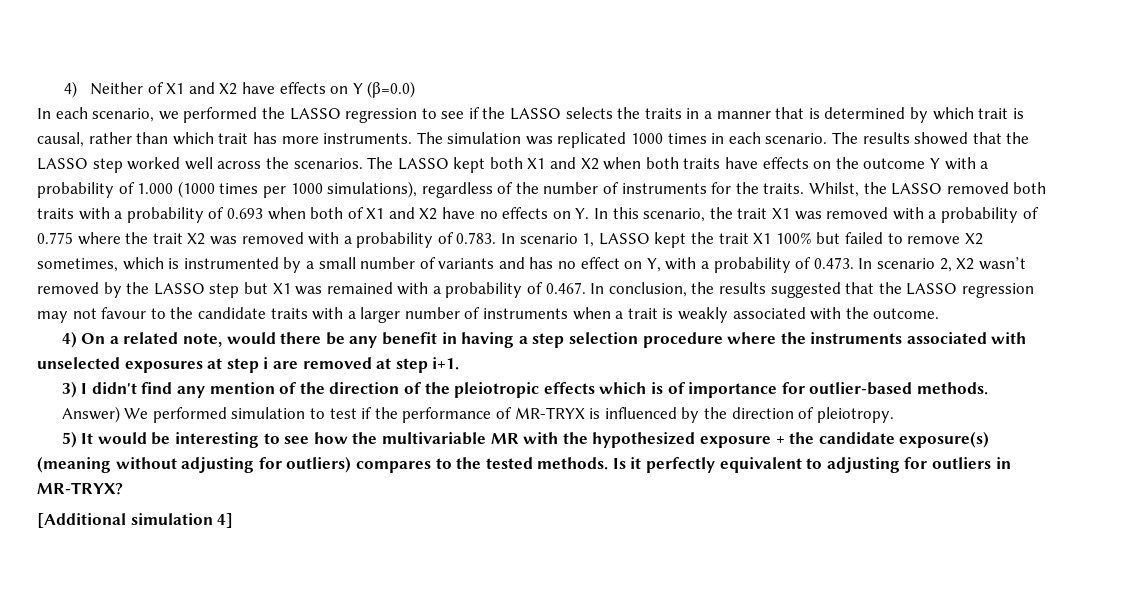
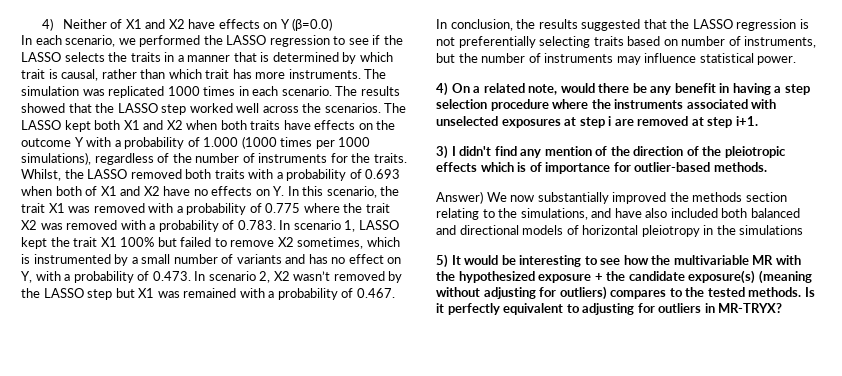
[37,307,940,323] may not favour to the candidate traits with a larger number of instruments when a trait is weakly associated with the outcome. -> [799,19,809,29] [436,36,817,48] [436,53,797,65] is not preferentially selecting traits based on number of instruments, but the number of instruments may influence statistical power.
[152,407,894,423] performed simulation to test if the performance of MR-TRYX is influenced by the direction of pleiotropy. -> [510,192,787,204] [436,208,800,220] [436,225,804,237] now substantially improved the methods section relating to the simulations, and have also included both balanced and directional models of horizontal pleiotropy in the simulations
[37,513,234,528] // [Additional simulation 4] -> (783, 308) none

